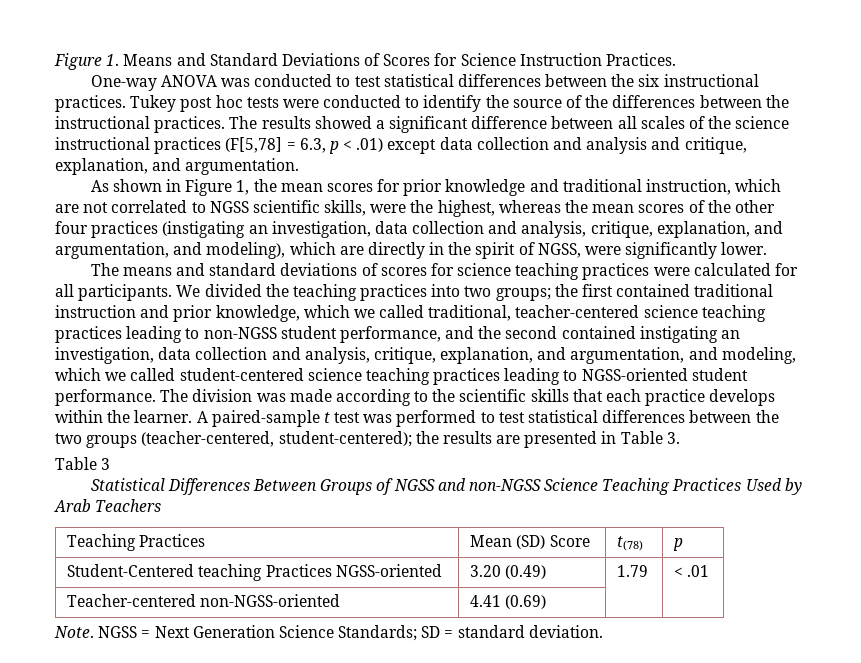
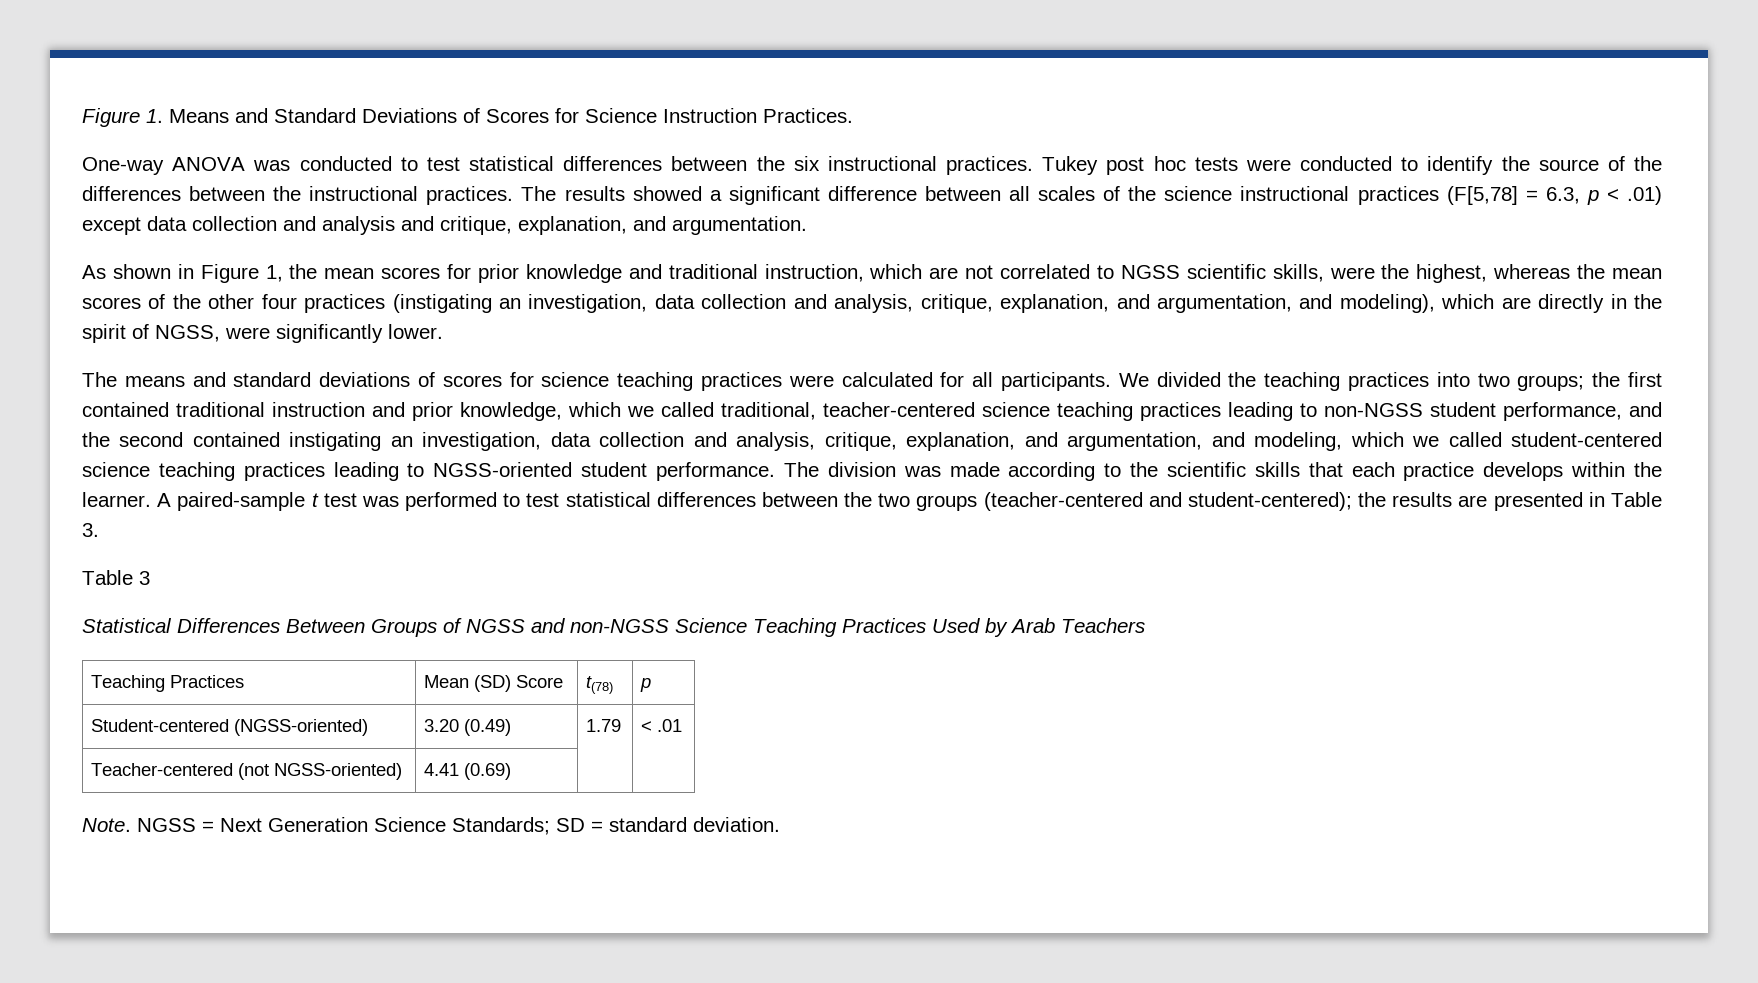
[141,431,275,447] (teacher-centered, -> [983,492,1182,511] (teacher-centered and
[67,564,442,581] Student-Centered teaching Practices NGSS-oriented -> [91,719,369,736] Student-centered (NGSS-oriented)
[200,594,341,607] non-NGSS-oriented -> [238,763,403,780] (not NGSS-oriented)

